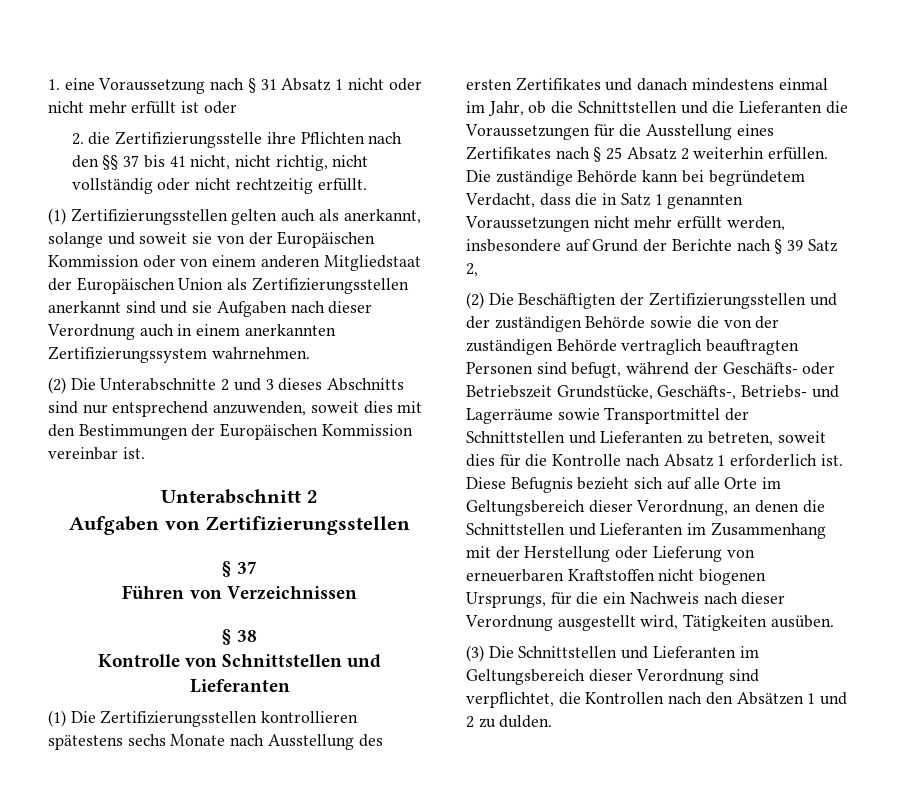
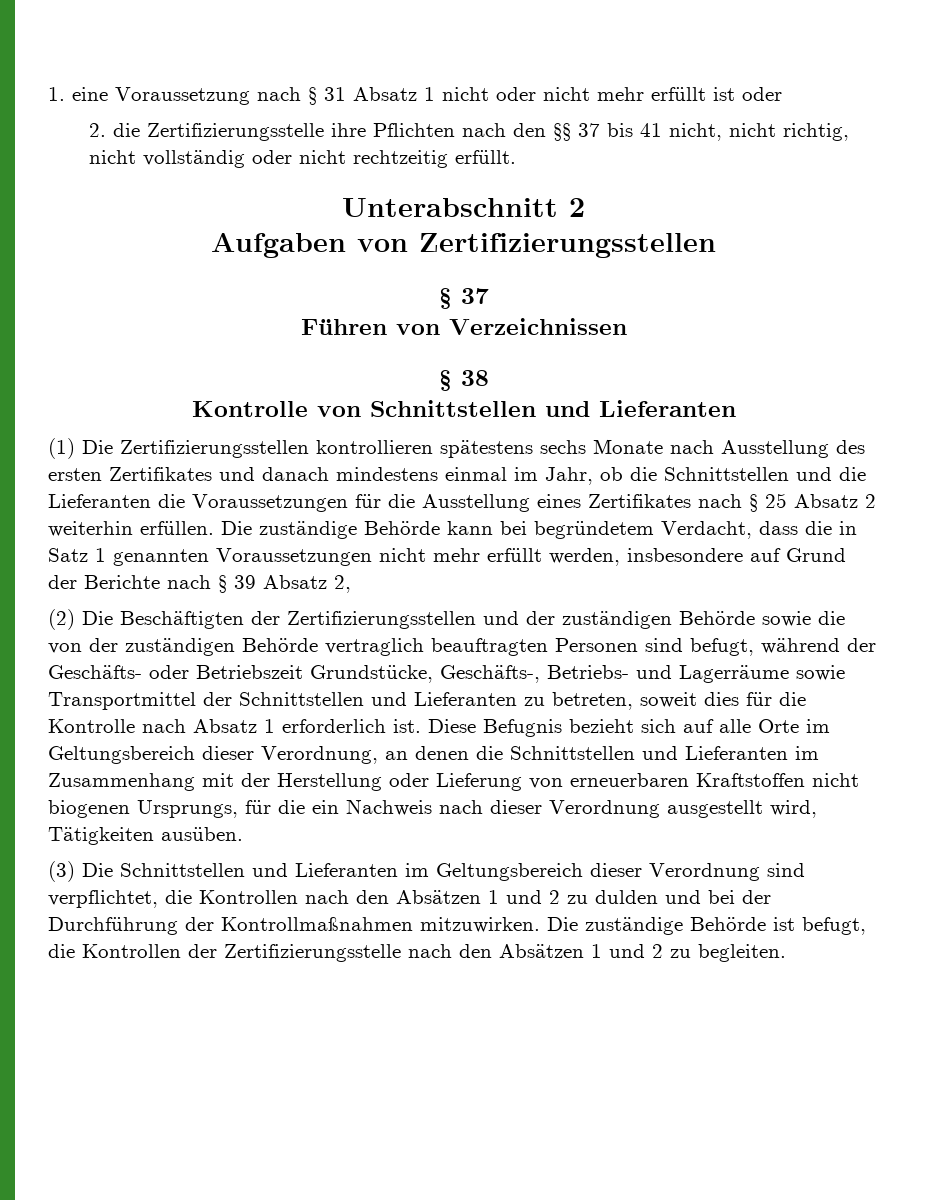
[48,208,421,225] [48,231,376,248] [48,255,421,271] [48,277,409,294] [48,301,373,317] [47,324,336,340] [48,346,310,363] [48,377,405,394] [48,401,423,417] [48,423,413,440] [48,447,145,460] // (1) Zertifizierungsstellen gelten auch als anerkannt, solange und soweit sie von der Europäischen Kommission oder von einem anderen Mitgliedstaat der Europäischen Union als Zertifizierungsstellen anerkannt sind und sie Aufgaben nach dieser Verordnung auch in einem anerkannten Zertifizierungssystem wahrnehmen. // (2) Die Unterabschnitte 2 und 3 dieses Abschnitts sind nur entsprechend anzuwenden, soweit dies mit den Bestimmungen der Europäischen Kommission vereinbar ist. -> (516, 157) none
[807,239,838,252] Satz -> [263,575,327,589] Absatz
[499,715,553,728] dulden. -> [595,890,771,904] [48,917,866,935] [48,944,786,962] dulden und bei der Durchführung der Kontrollmaßnahmen mitzuwirken. Die zuständige Behörde ist befugt, die Kontrollen der Zertifizierungsstelle nach den Absätzen 1 und 2 zu begleiten.

